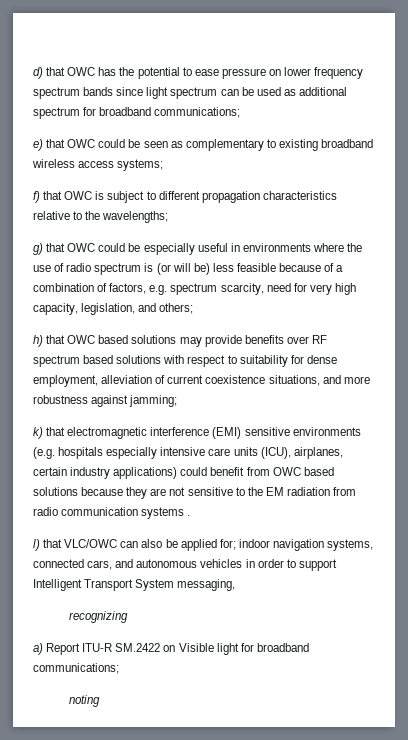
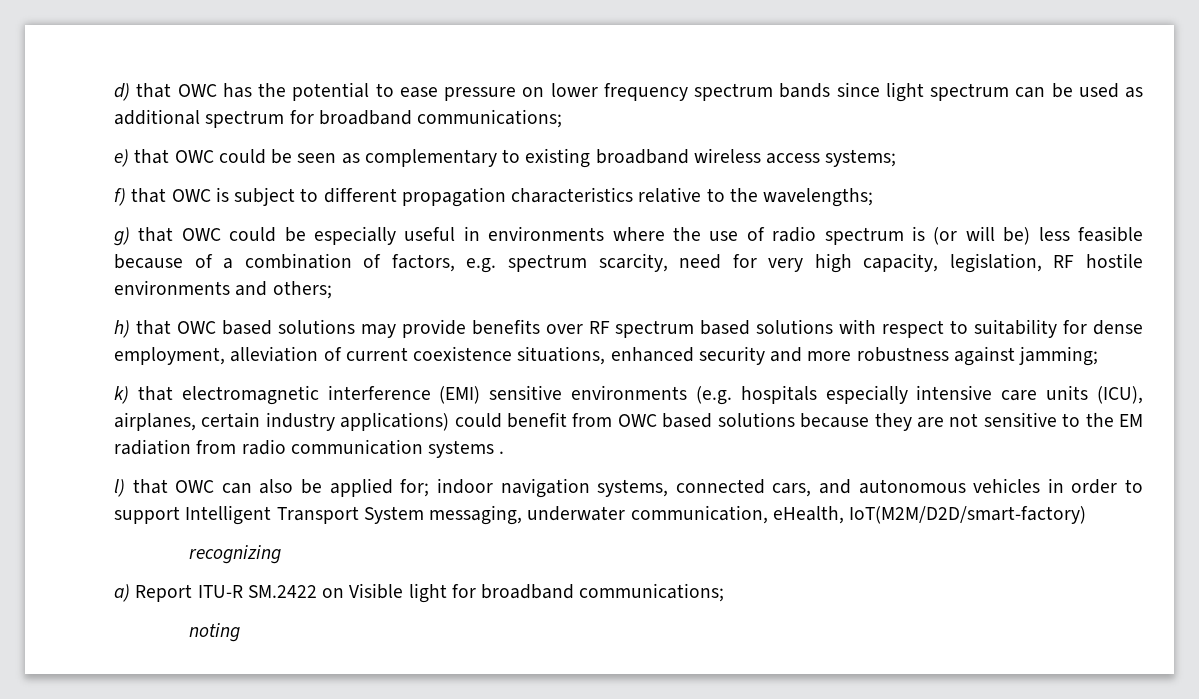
(136, 309) none -> [1053,253,1143,268] [114,280,230,295] RF hostile environments
(320, 380) none -> [610,346,765,365] enhanced security
[64,539,118,548] VLC/OWC -> [175,480,215,493] OWC
(236, 585) none -> [527,505,1087,524] underwater communication, eHealth, IoT(M2M/D2D/smart-factory)

